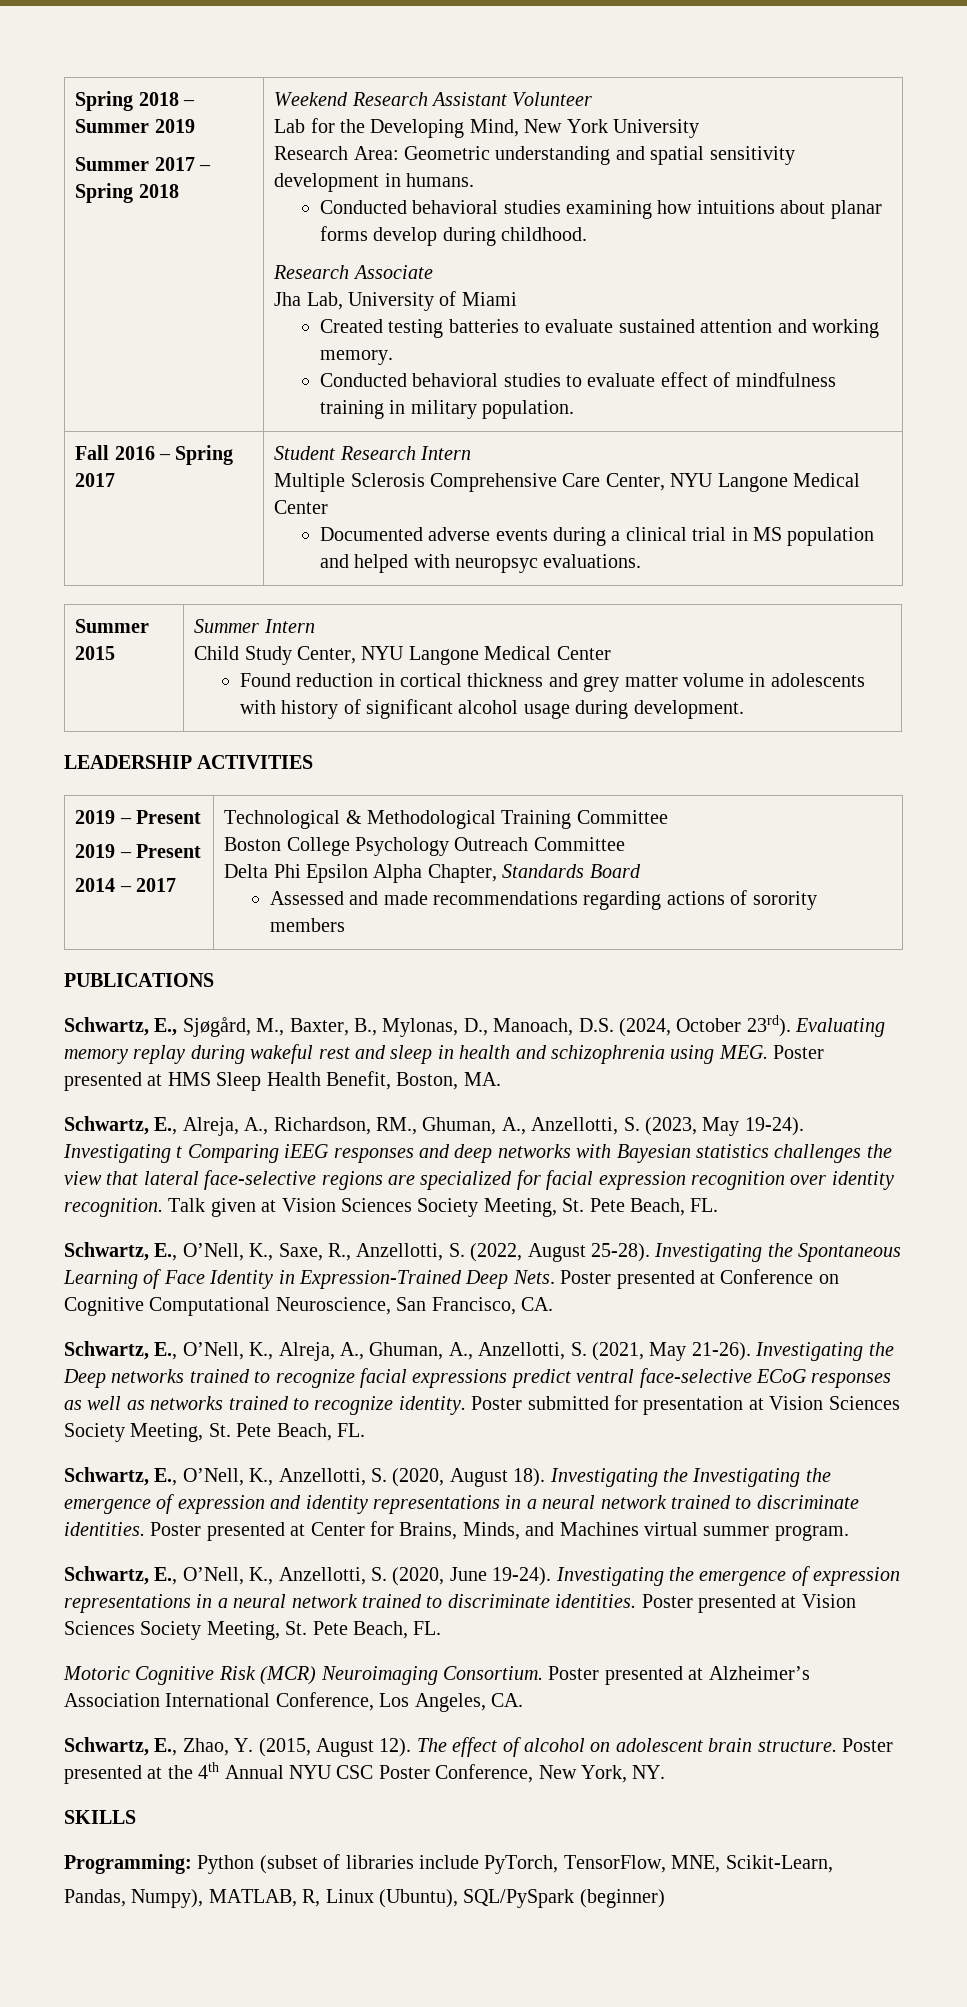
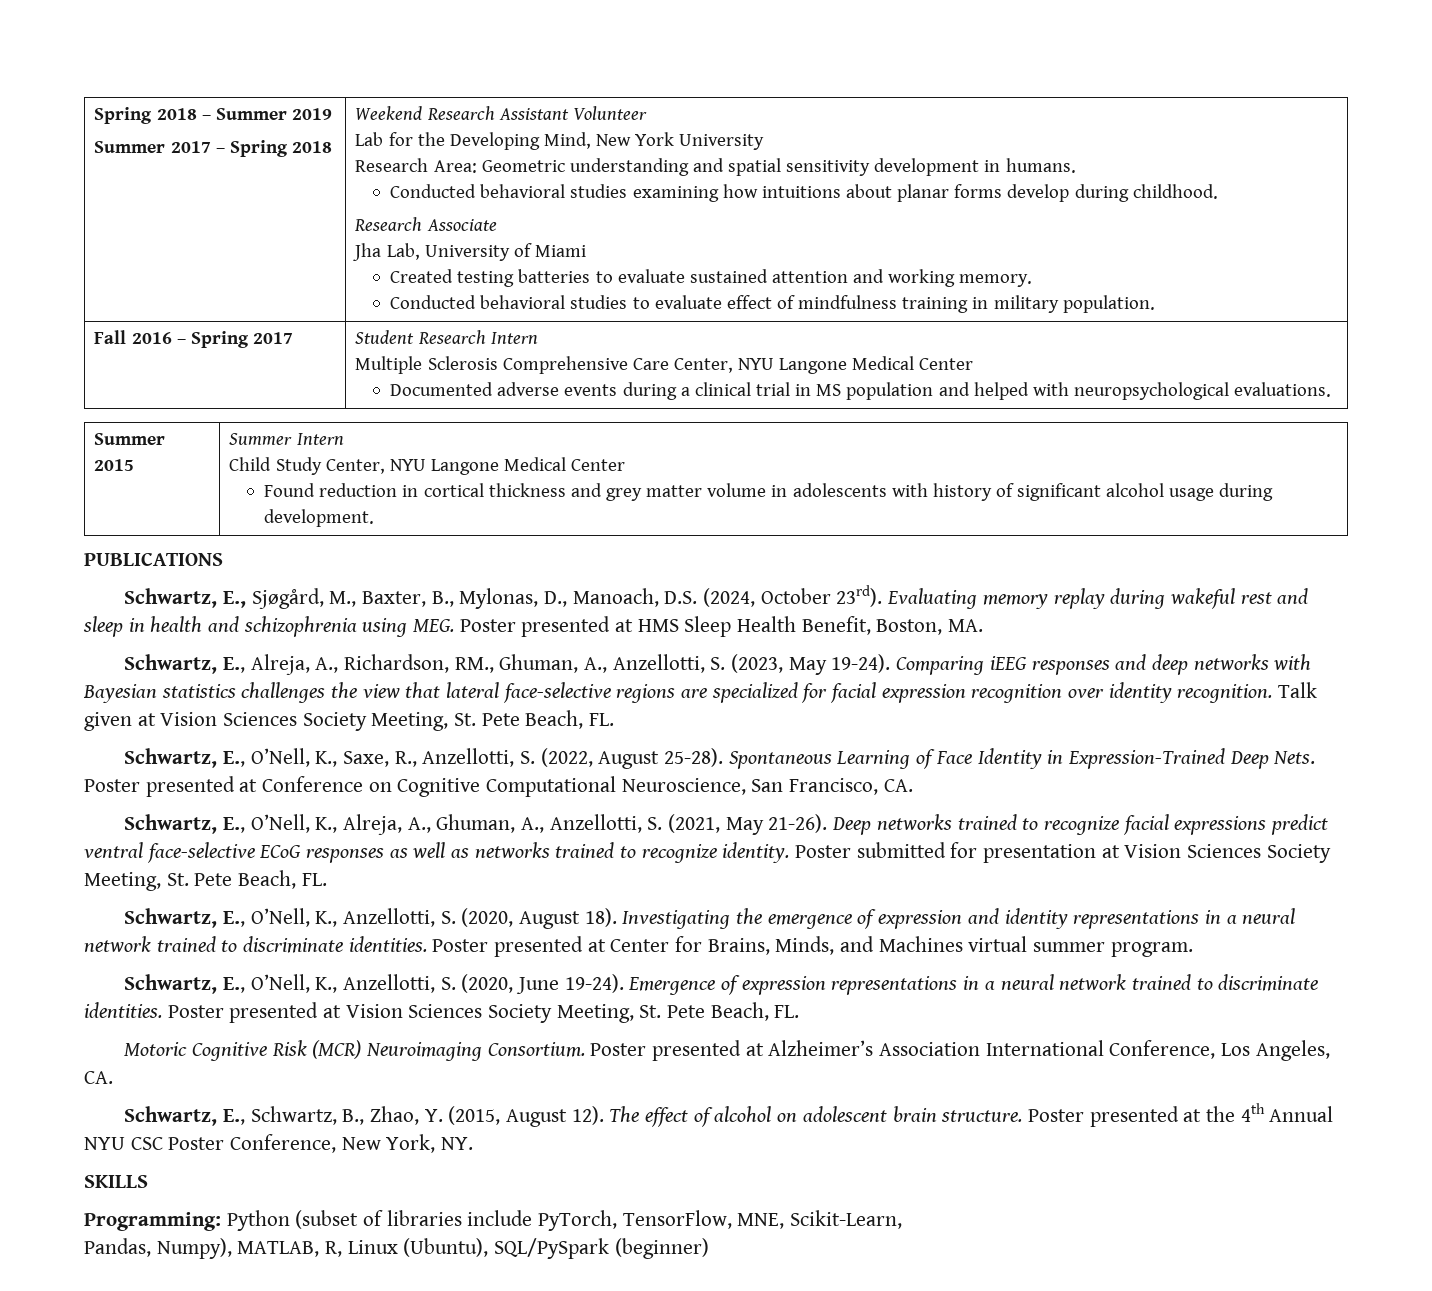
[454,558,538,573] neuropsyc -> [1073,382,1229,400] neuropsychological
[64,755,314,769] [75,810,202,824] [75,844,202,858] [75,878,177,892] [224,810,668,829] [224,837,625,856] [224,864,641,883] [269,890,817,910] [269,918,345,932] // LEADERSHIP ACTIVITIES // 2019 – Present // 2019 – Present // 2014 – 2017 | Technological & Methodological Training Committee // Boston College Psychology Outreach Committee // Delta Phi Epsilon Alpha Chapter, Standards Board // Assessed and made recommendations regarding actions of sorority members -> (375, 518) none
[63,1144,183,1163] Investigating t -> (891, 663) none
[654,1243,793,1262] Investigating the -> (724, 757) none
[755,1342,894,1361] Investigating the -> (828, 823) none
[692,1468,831,1487] Investigating the -> (763, 916) none
[555,1567,787,1586] Investigating the emergence -> [628,977,716,995] Emergence
(178, 1747) none -> [250,1106,365,1125] Schwartz, B.,

